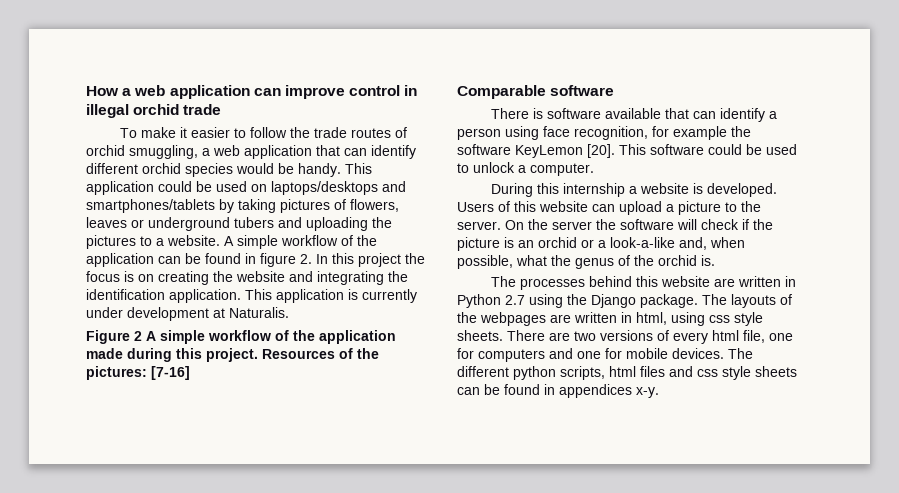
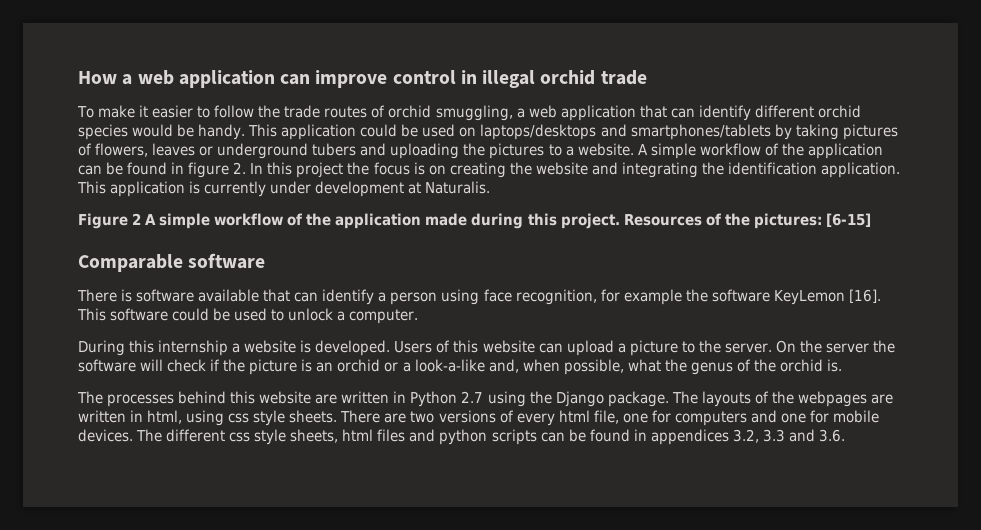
[151,366,190,380] [7-16] -> [825,213,871,227] [6-15]
[587,144,615,158] [20]. -> [848,289,881,303] [16].
[513,366,797,380] python scripts, html files and css style sheets -> [229,429,537,445] css style sheets, html files and python scripts
[636,387,659,398] x-y. -> [732,429,845,443] 3.2, 3.3 and 3.6.

